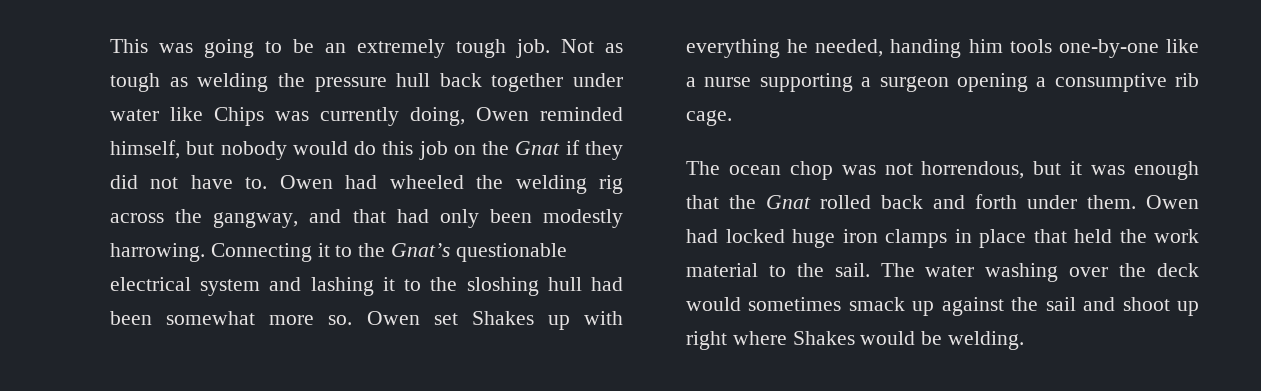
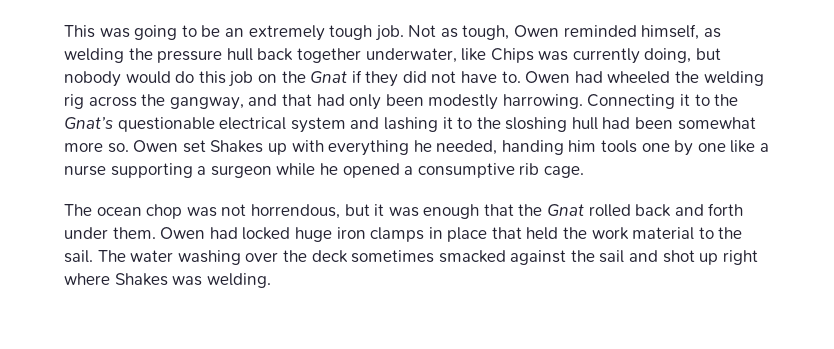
[110,73,160,92] tough -> [462,24,700,40] tough, Owen reminded himself,
[573,73,623,87] [110,109,159,121] under water -> [365,48,457,63] underwater,
[476,107,623,121] [110,140,180,159] Owen reminded himself, -> (692, 55) none
[1058,39,1159,58] one-by-one -> [641,140,726,156] one by one
[956,73,1028,92] opening -> [276,163,400,178] while he opened
[686,297,935,316] would sometimes smack up -> [351,250,506,263] sometimes smacked
[1122,297,1170,311] shoot -> [662,250,695,263] shot
[860,331,943,345] would be -> [172,276,203,286] was

